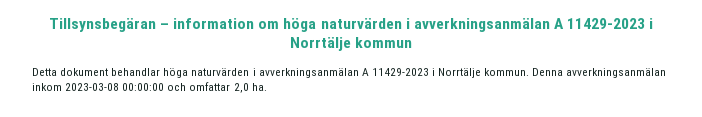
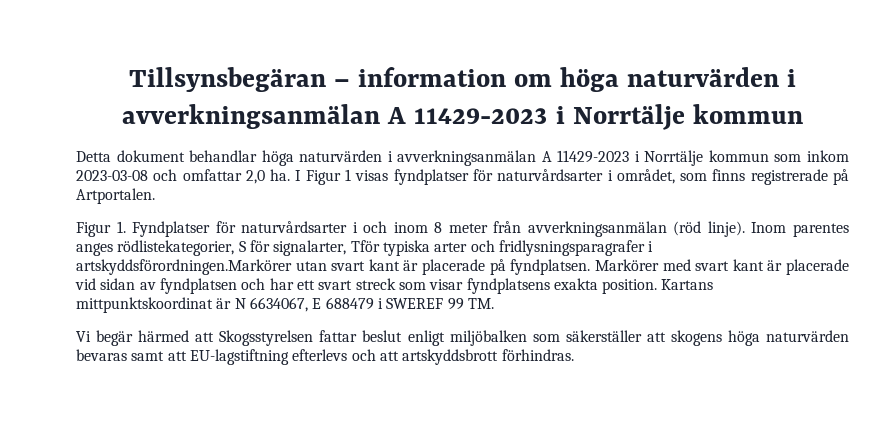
[484,68,667,78] kommun. Denna avverkningsanmälan -> [708,150,802,162] kommun som
[122,83,165,91] 00:00:00 -> (148, 175) none
(267, 87) none -> [295,169,849,185] [76,188,155,204] [76,221,849,237] [76,240,654,256] [76,259,850,275] [75,278,714,294] [76,297,494,313] [76,330,849,346] [76,349,574,365] I Figur 1 visas fyndplatser för naturvårdsarter i området, som finns registrerade på Artportalen. // Figur 1. Fyndplatser för naturvårdsarter i och inom 8 meter från avverkningsanmälan (röd linje). Inom parentes anges rödlistekategorier, S för signalarter, Tför typiska arter och fridlysningsparagrafer i artskyddsförordningen.Markörer utan svart kant är placerade på fyndplatsen. Markörer med svart kant är placerade vid sidan av fyndplatsen och har ett svart streck som visar fyndplatsens exakta position. Kartans mittpunktskoordinat är N 6634067, E 688479 i SWEREF 99 TM. // Vi begär härmed att Skogsstyrelsen fattar beslut enligt miljöbalken som säkerställer att skogens höga naturvärden bevaras samt att EU-lagstiftning efterlevs och att artskyddsbrott förhindras.

